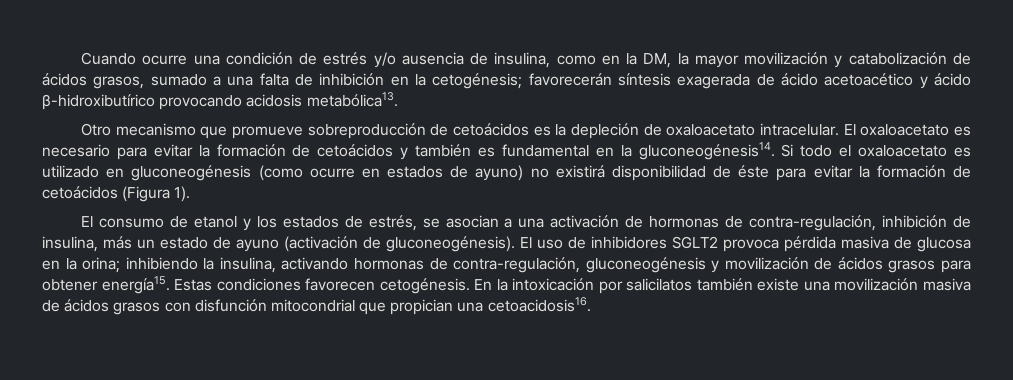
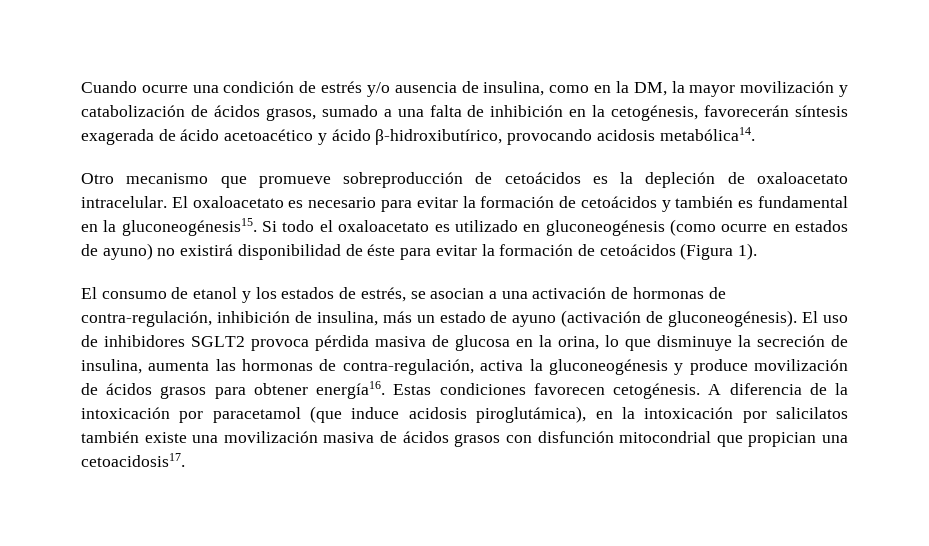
[432,73,523,89] cetogénesis; -> [611,105,699,121] cetogénesis,
[42,94,155,110] β-hidroxibutírico -> [375,129,503,145] β-hidroxibutírico,
[306,92,398,107] metabólica13. -> [659,127,755,141] metabólica14.
[638,142,775,160] gluconeogénesis14. -> [121,218,257,236] gluconeogénesis15.
[82,257,581,273] orina; inhibiendo la insulina, activando hormonas de contra-regulación, -> [558,335,848,351] [81,359,543,375] orina, lo que disminuye la secreción de insulina, aumenta las hormonas de contra-regulación, activa la
(720, 266) none -> [689,359,748,375] produce
[101,276,170,294] energía15. -> [316,381,386,399] energía16.
[474,279,493,290] En -> [708,383,849,395] [81,406,613,423] A diferencia de la intoxicación por paracetamol (que induce acidosis piroglutámica), en
[487,297,591,312] cetoacidosis16. -> [81,453,185,467] cetoacidosis17.

